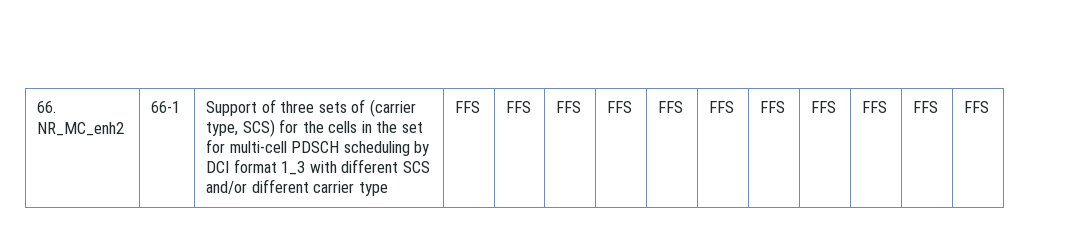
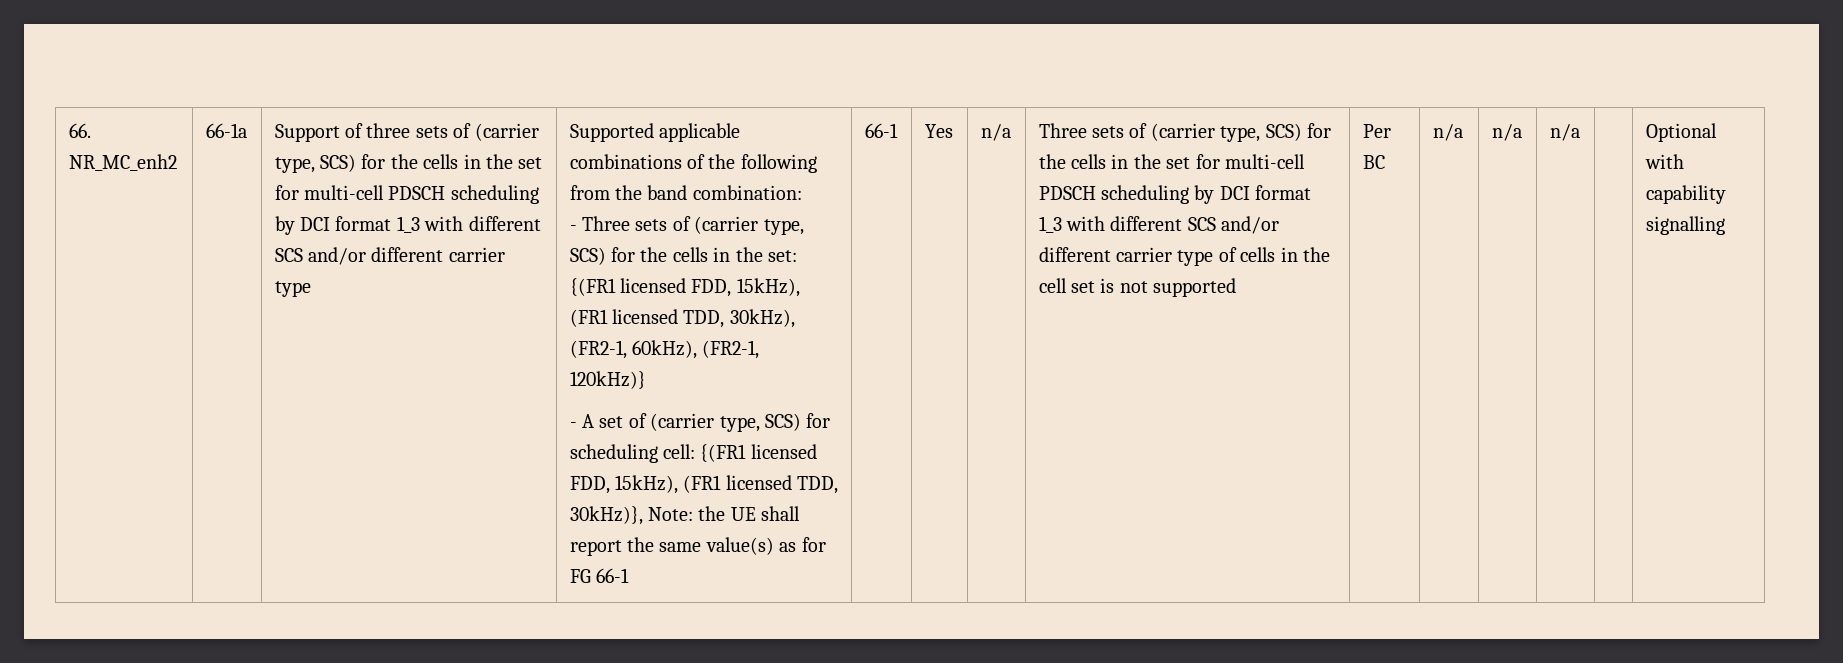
[151,101,181,113] 66-1 -> [205,123,247,138] 66-1a
[455,101,481,113] [506,101,532,113] [556,101,582,113] [607,101,633,113] [658,101,684,113] [709,101,735,113] [760,101,786,113] [811,101,837,113] [862,101,888,113] [913,101,939,113] [964,101,990,113] FFS | FFS | FFS | FFS | FFS | FFS | FFS | FFS | FFS | FFS | FFS -> [569,123,740,142] [569,154,817,173] [569,185,802,200] [569,216,804,235] [569,247,797,265] [569,278,800,297] [569,309,795,328] [569,340,760,359] [569,371,646,389] [569,413,831,432] [569,444,817,463] [569,475,839,494] [569,506,801,525] [569,537,826,556] [569,568,629,583] [864,123,898,138] [924,124,953,138] [980,124,1011,141] [1038,123,1331,142] [1038,154,1305,169] [1038,185,1312,204] [1038,216,1280,234] [1038,247,1330,266] [1038,278,1237,297] [1362,124,1391,138] [1362,155,1385,169] [1432,124,1463,141] [1491,124,1522,141] [1549,124,1580,141] [1645,123,1717,142] [1644,154,1684,169] [1645,185,1726,204] [1645,216,1725,235] Supported applicable combinations of the following from the band combination: // - Three sets of (carrier type, SCS) for the cells in the set: {(FR1 licensed FDD, 15kHz), (FR1 licensed TDD, 30kHz), (FR2-1, 60kHz), (FR2-1, 120kHz)} // - A set of (carrier type, SCS) for scheduling cell: {(FR1 licensed FDD, 15kHz), (FR1 licensed TDD, 30kHz)}, Note: the UE shall report the same value(s) as for FG 66-1 | 66-1 | Yes | n/a | Three sets of (carrier type, SCS) for the cells in the set for multi-cell PDSCH scheduling by DCI format 1_3 with different SCS and/or different carrier type of cells in the cell set is not supported | Per BC | n/a | n/a | n/a | | Optional with capability signalling

